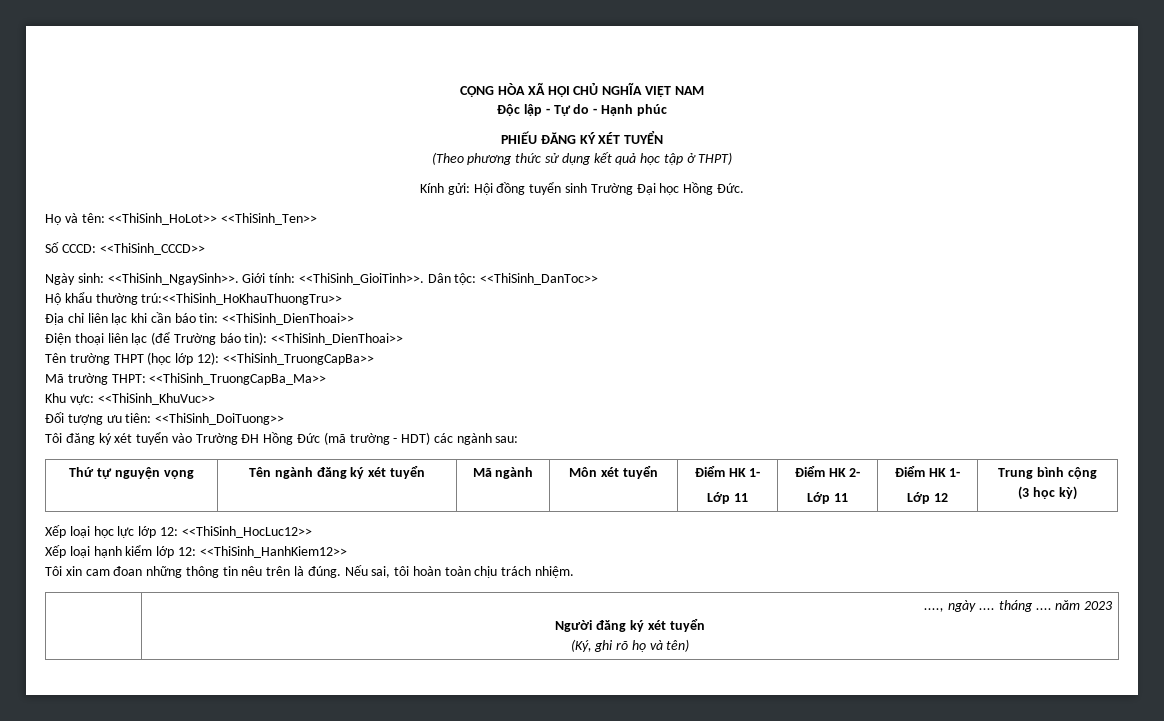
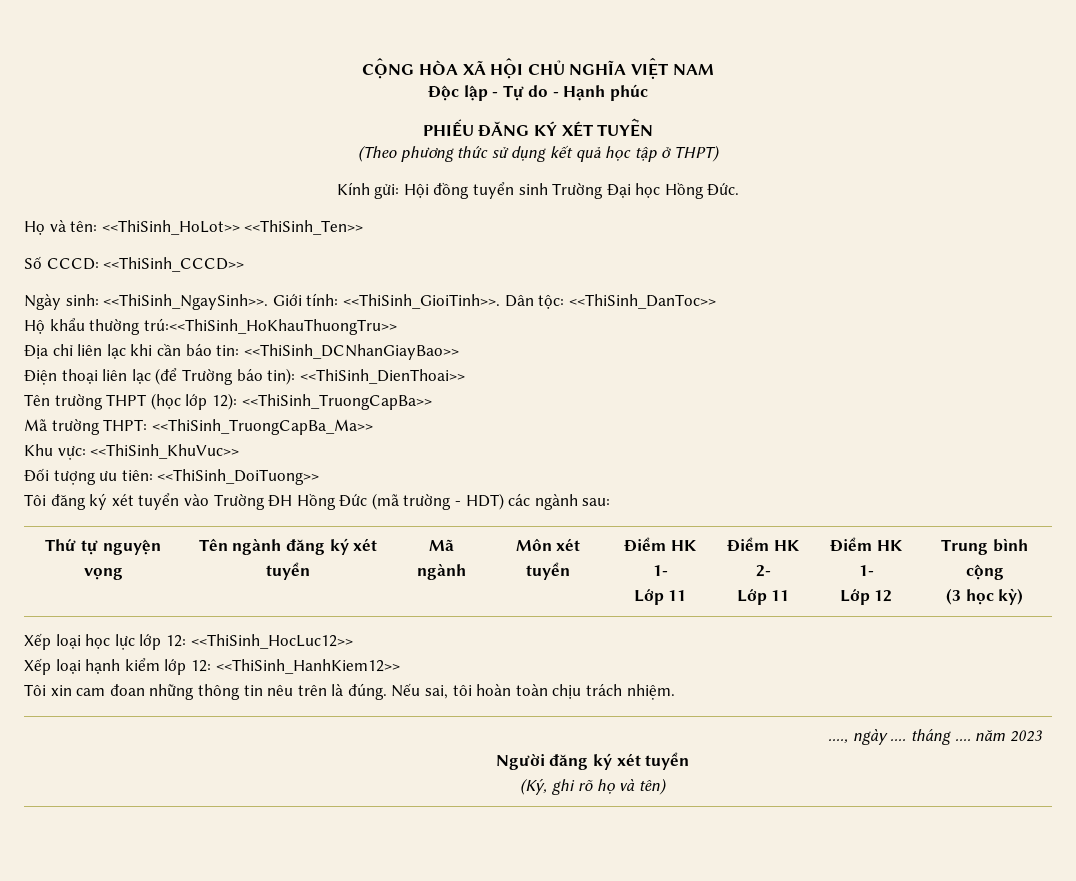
[222,313,355,325] <<ThiSinh_DienThoai>> -> [243,344,459,360] <<ThiSinh_DCNhanGiayBao>>

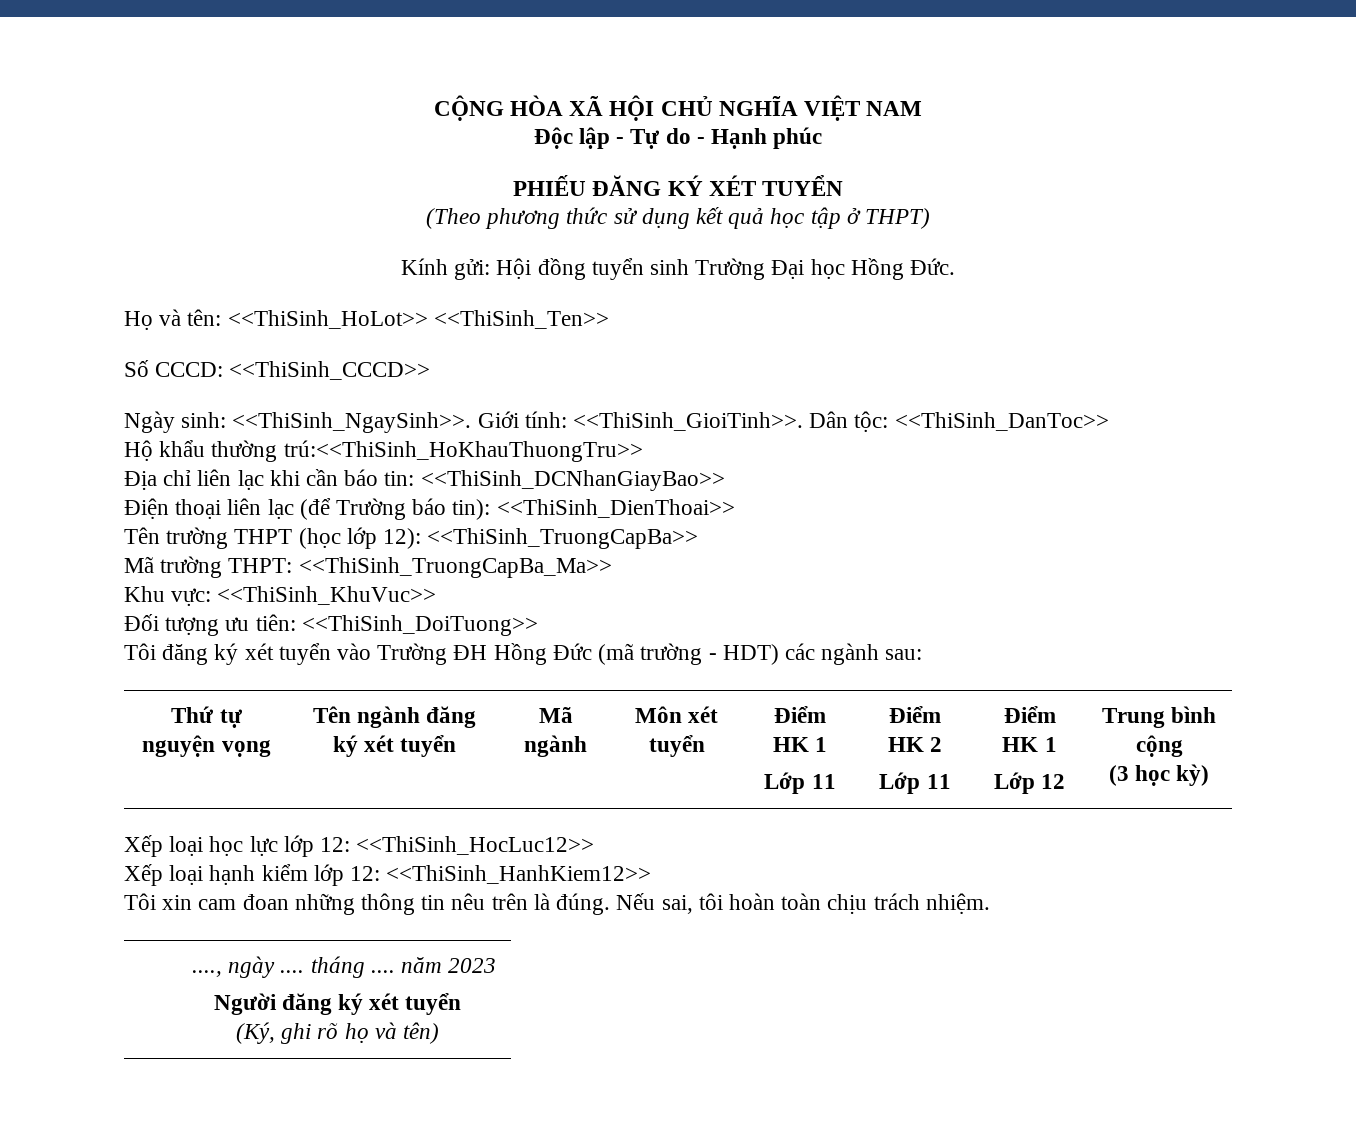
[652,565,668,576] [633,589,687,605] [727,537,800,552] [755,565,771,577] [736,589,790,605] [830,537,903,552] [858,565,874,576] 1- // Lớp 11 | Điểm HK 2- // Lớp 11 | Điểm HK 1- -> [815,737,828,752] [764,772,836,794] [889,706,941,723] [887,737,943,752] [879,772,951,794] [1003,706,1056,723] [1002,737,1057,752] 1 // Lớp 11 | Điểm HK 2 // Lớp 11 | Điểm HK 1

